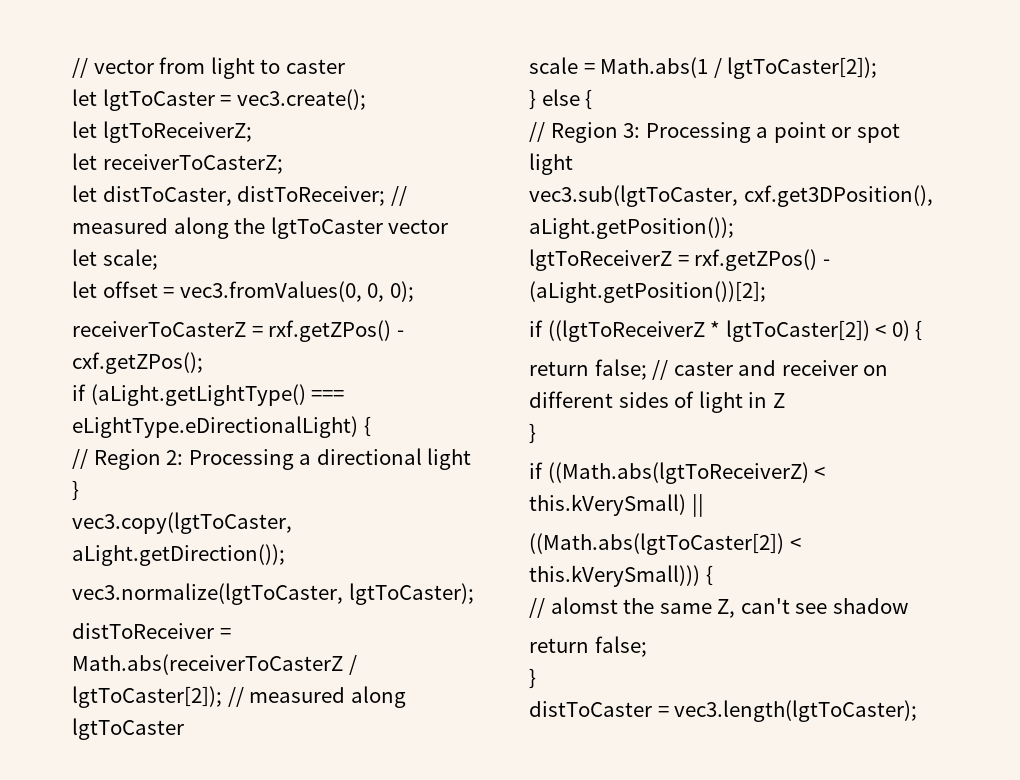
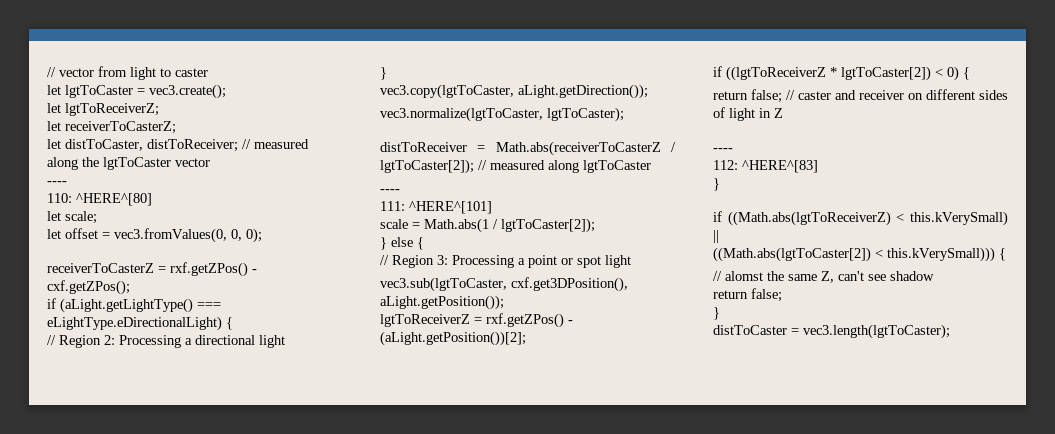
(449, 226) none -> [47,181,67,185] [47,193,152,206] // ---- // 110: ^HERE^[80]
(184, 729) none -> [380,189,400,193] [380,201,492,214] // ---- // 111: ^HERE^[101]
(785, 400) none -> [713,148,733,152] [713,160,818,173] // ---- // 112: ^HERE^[83]

